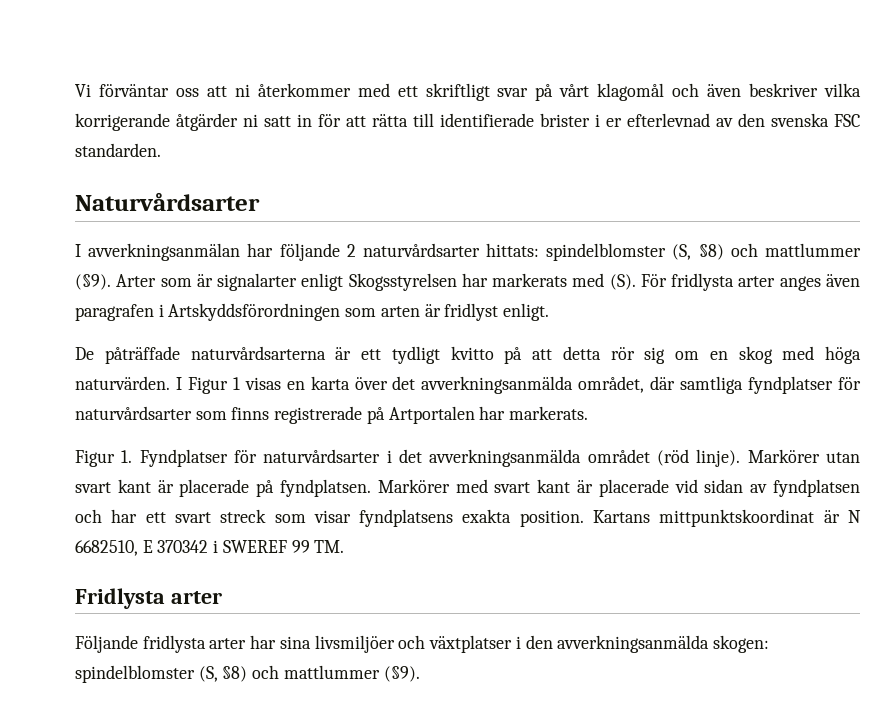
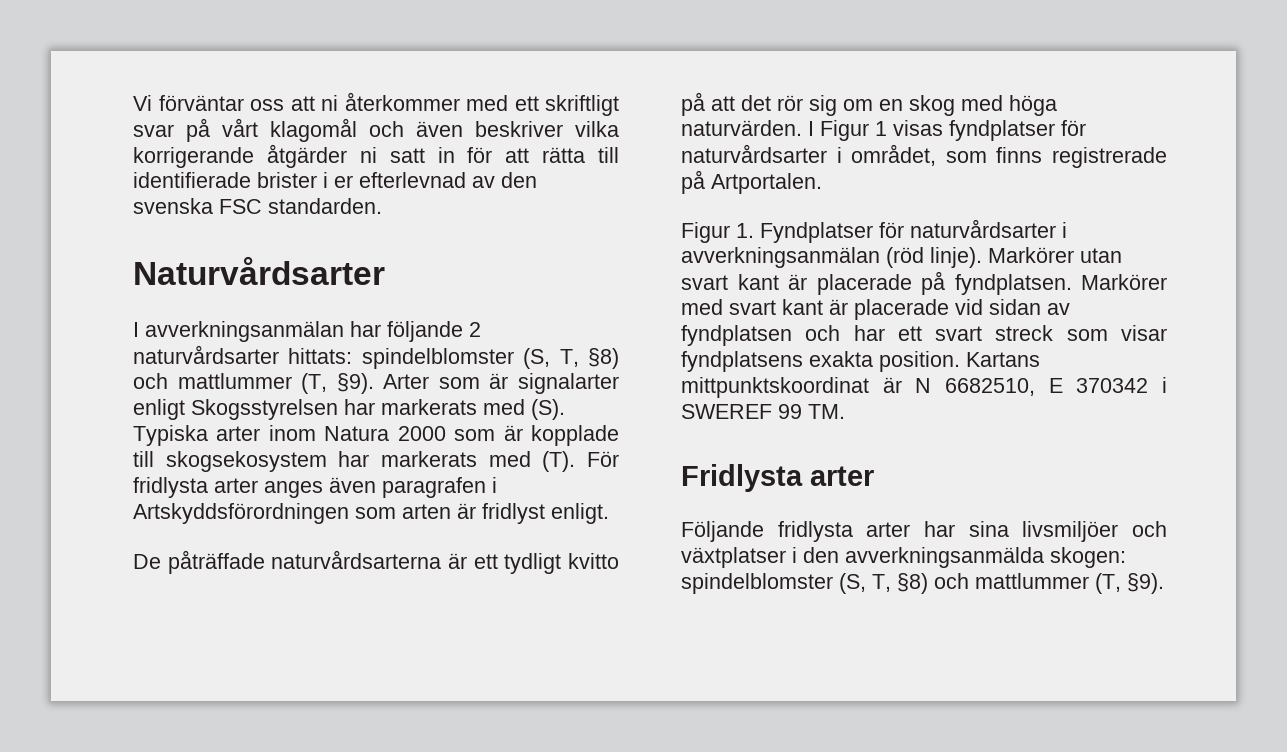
[698,243,861,260] [75,274,111,290] §8) och mattlummer (§9). -> [559,348,619,369] [133,373,374,394] T, §8) och mattlummer (T, §9).
(636, 282) none -> [133,425,619,446] [133,451,576,472] Typiska arter inom Natura 2000 som är kopplade till skogsekosystem har markerats med (T).
[562,346,601,360] detta -> [741,95,771,111] det
[286,376,744,394] en karta över det avverkningsanmälda området, där samtliga -> (943, 128) none
(192, 413) none -> [836,144,937,166] i området,
[388,406,589,424] Artportalen har markerats. -> [711,173,822,194] Artportalen.
[399,449,650,467] det avverkningsanmälda området -> [681,247,880,268] avverkningsanmälan
[222,665,420,682] §8) och mattlummer (§9). -> [872,573,1164,594] T, §8) och mattlummer (T, §9).

